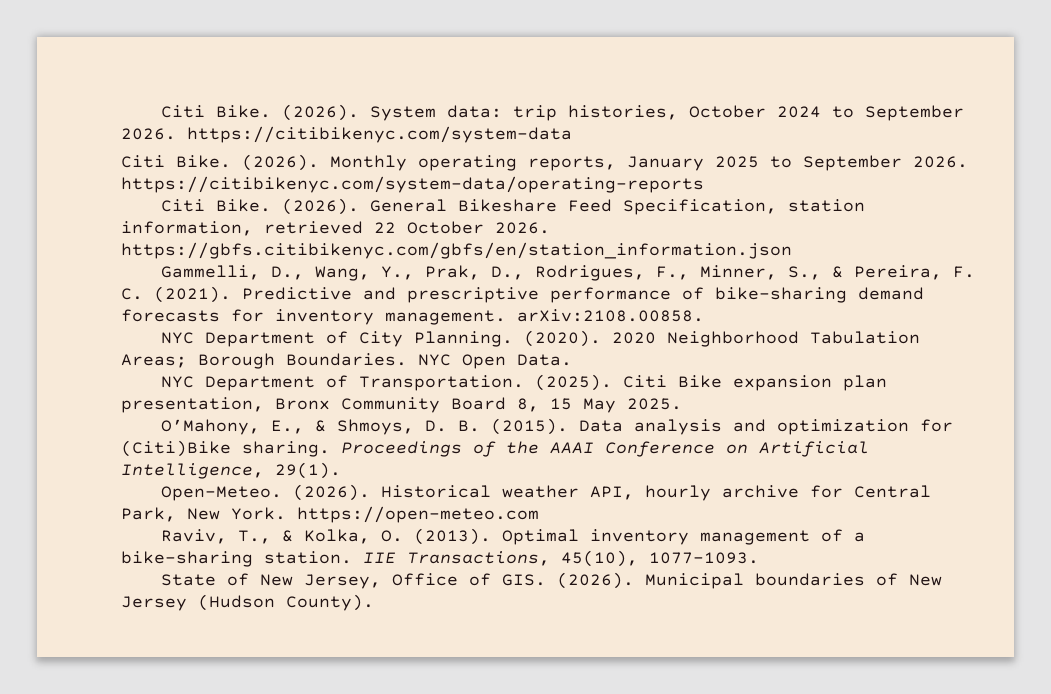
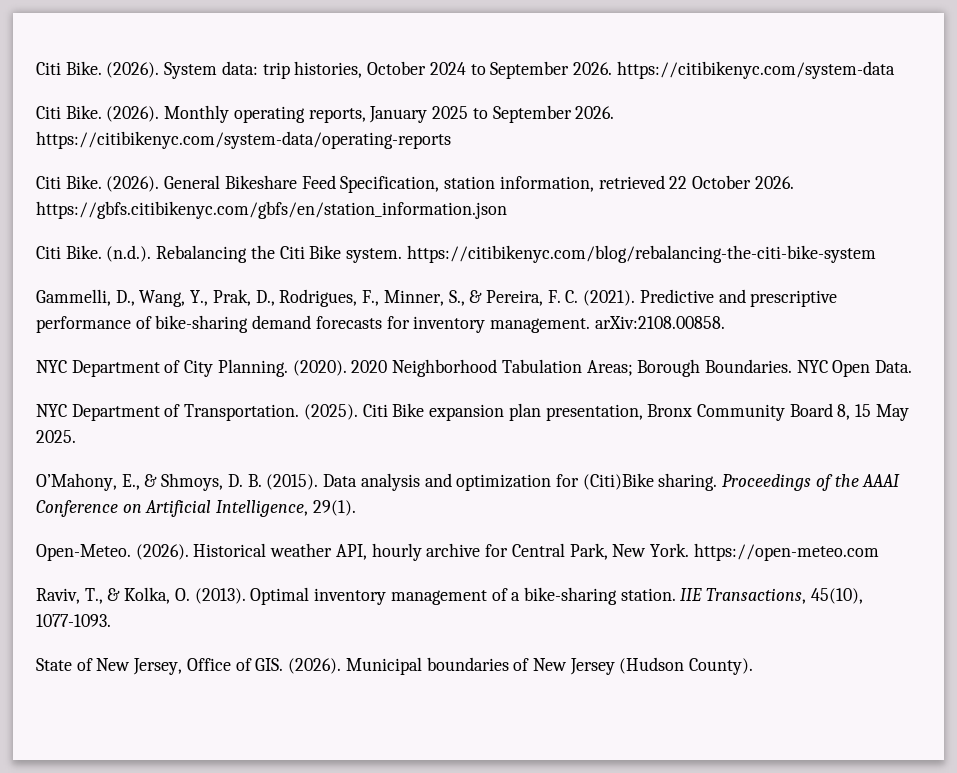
(792, 250) none -> [36,245,876,263] // Citi Bike. (n.d.). Rebalancing the Citi Bike system. https://citibikenyc.com/blog/rebalancing-the-citi-bike-system

